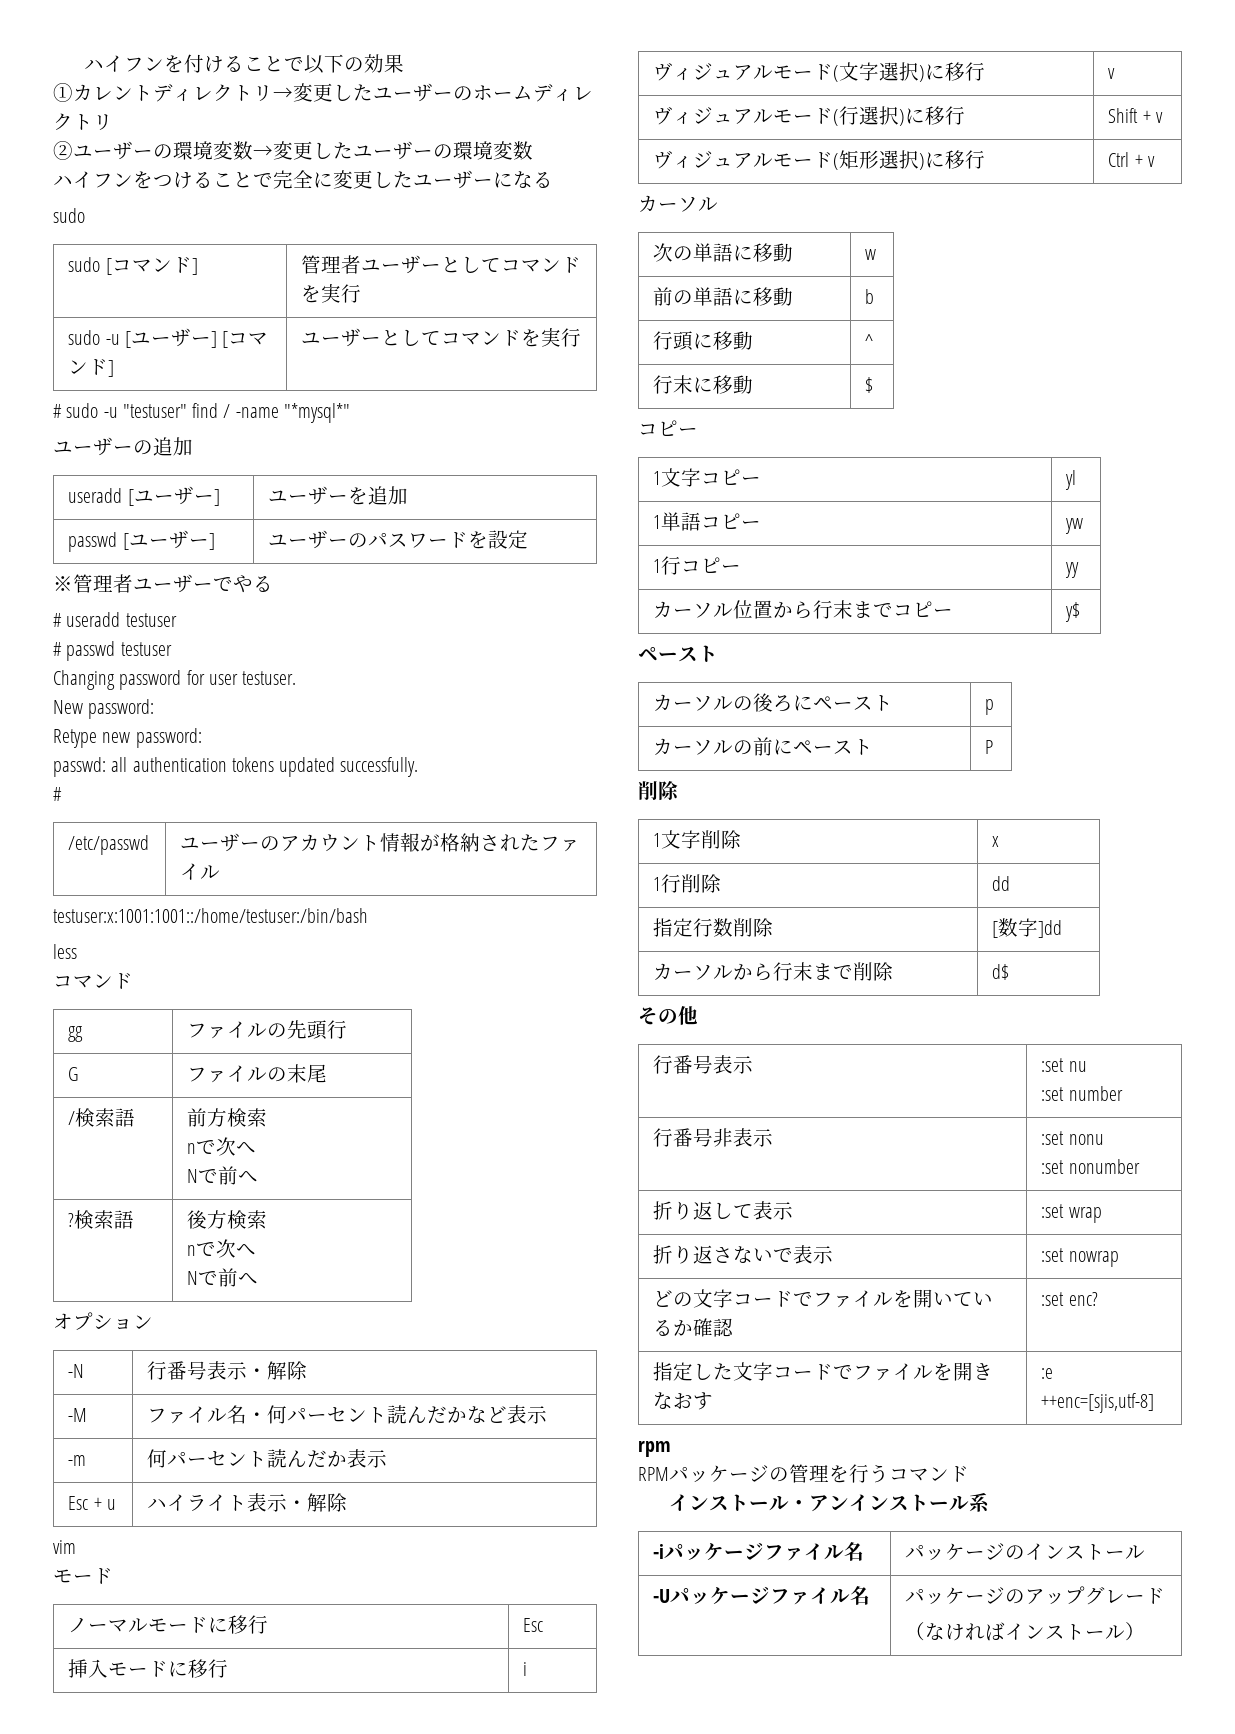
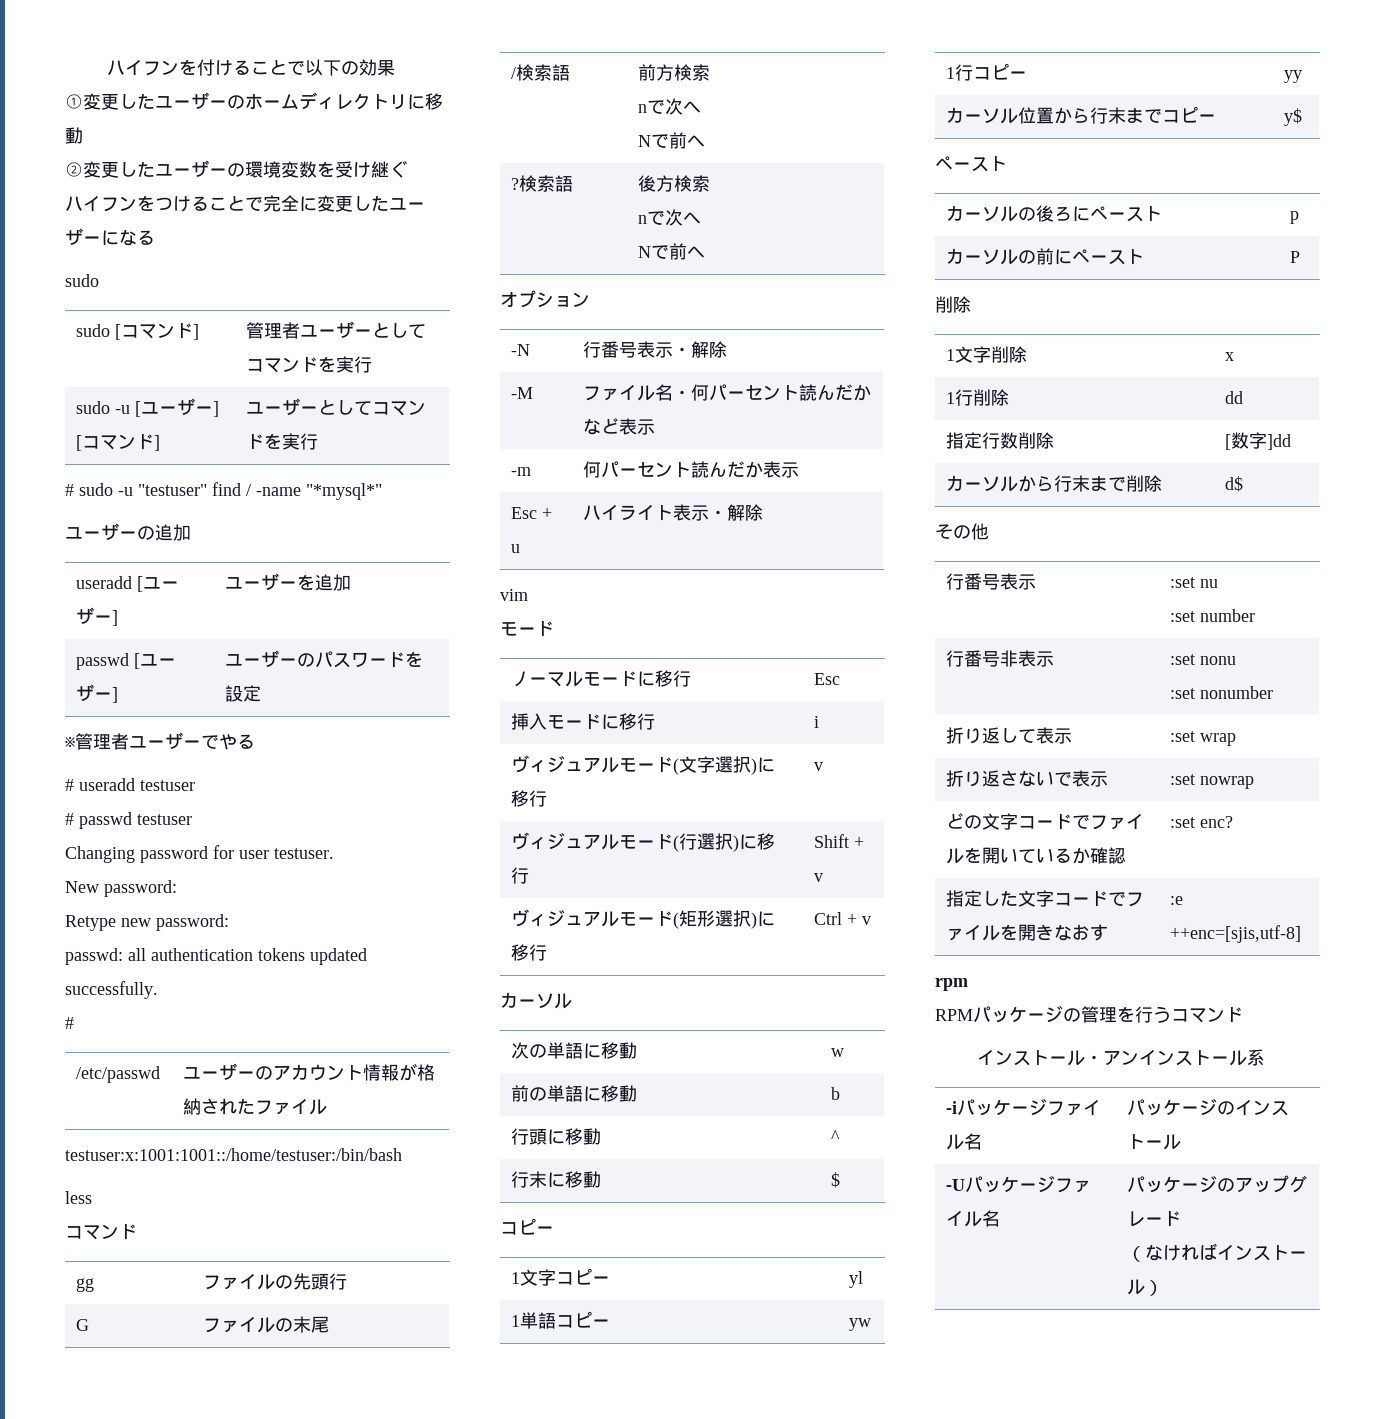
[73,84,293,102] カレントディレクトリ→ -> (83, 101) none
(113, 122) none -> [407,93,443,110] [65,127,83,144] に移動
[73,141,273,160] ユーザーの環境変数→ -> (83, 169) none
(533, 150) none -> [317,160,407,178] を受け継ぐ

